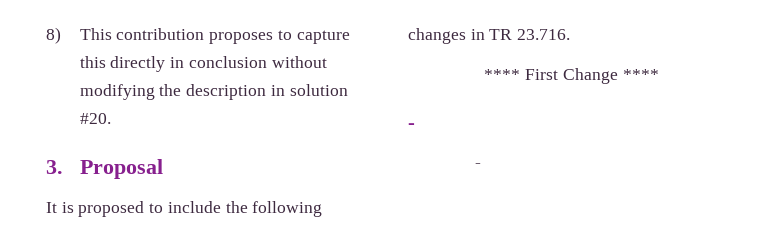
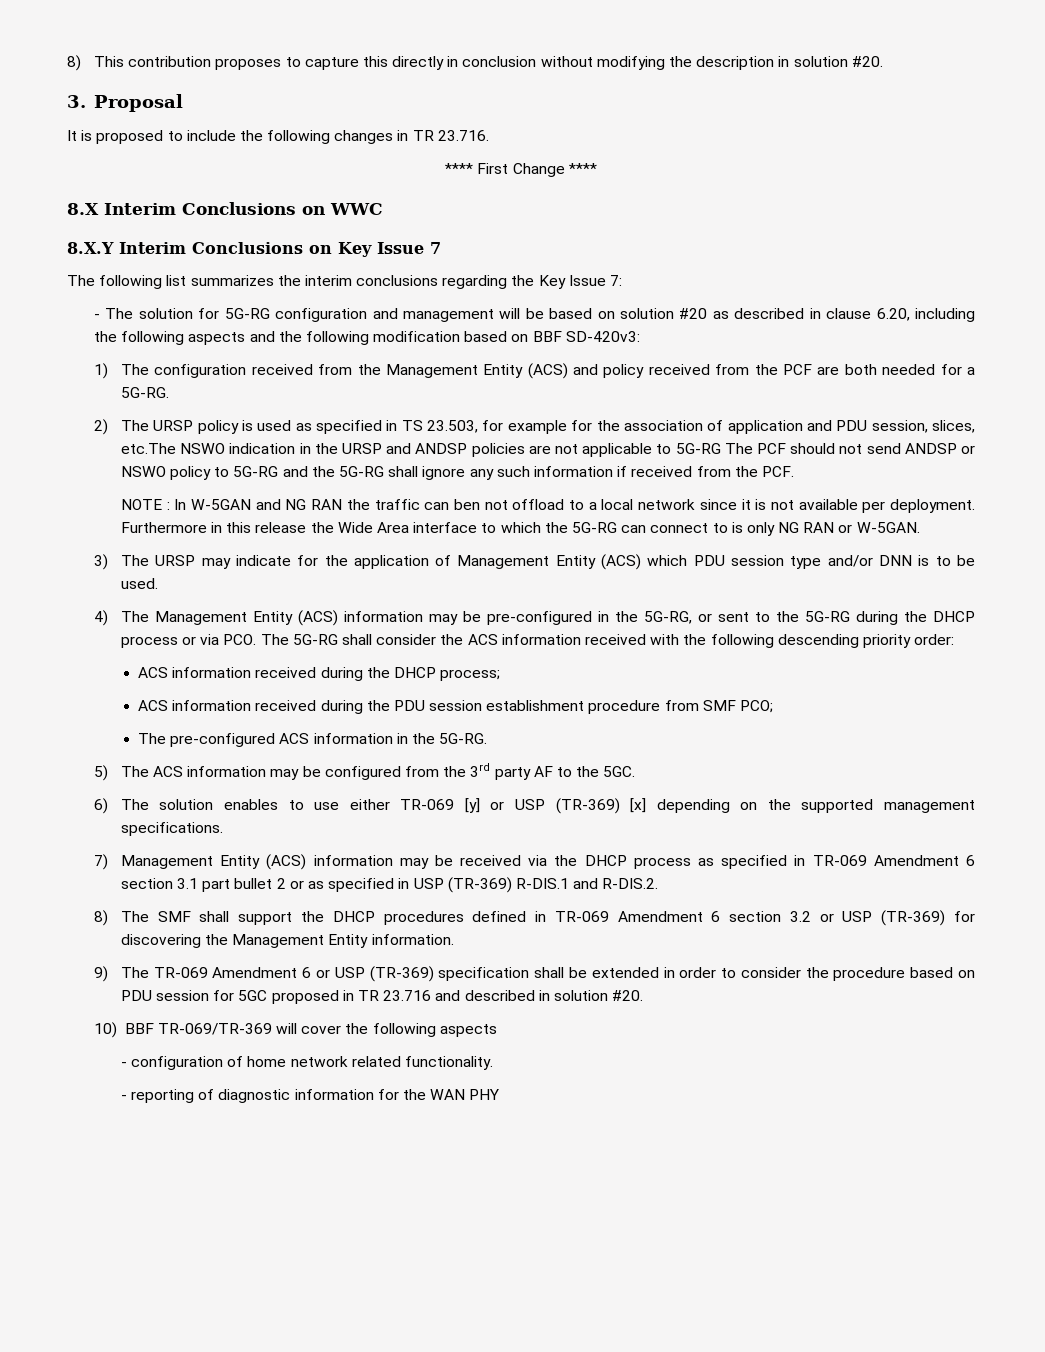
[408,123,415,129] [475,163,482,168] - // - -> [67,202,383,215] [67,242,441,257] [67,275,623,289] [93,308,976,322] [93,331,640,345] [93,363,975,379] [120,387,169,398] [93,419,975,435] [120,443,975,457] [120,466,794,480] [120,499,976,513] [120,522,920,536] [93,554,976,570] [120,578,158,589] [93,610,975,626] [120,634,955,648] [137,667,501,681] [137,700,774,714] [137,733,488,747] [93,763,636,781] [93,798,975,814] [120,822,223,836] [93,854,975,870] [120,877,659,893] [93,910,975,926] [120,934,454,948] [93,966,975,982] [120,990,644,1004] [93,1022,497,1038] [120,1056,494,1070] [120,1089,500,1103] 8.X Interim Conclusions on WWC // 8.X.Y Interim Conclusions on Key Issue 7 // The following list summarizes the interim conclusions regarding the Key Issue 7: // - The solution for 5G-RG configuration and management will be based on solution #20 as described in clause 6.20, including the following aspects and the following modification based on BBF SD-420v3: // 1) The configuration received from the Management Entity (ACS) and policy received from the PCF are both needed for a 5G-RG. // 2) The URSP policy is used as specified in TS 23.503, for example for the association of application and PDU session, slices, etc.The NSWO indication in the URSP and ANDSP policies are not applicable to 5G-RG The PCF should not send ANDSP or NSWO policy to 5G-RG and the 5G-RG shall ignore any such information if received from the PCF. // NOTE : In W-5GAN and NG RAN the traffic can ben not offload to a local network since it is not available per deployment. Furthermore in this release the Wide Area interface to which the 5G-RG can connect to is only NG RAN or W-5GAN. // 3) The URSP may indicate for the application of Management Entity (ACS) which PDU session type and/or DNN is to be used. // 4) The Management Entity (ACS) information may be pre-configured in the 5G-RG, or sent to the 5G-RG during the DHCP process or via PCO. The 5G-RG shall consider the ACS information received with the following descending priority order: // ACS information received during the DHCP process; // ACS information received during the PDU session establishment procedure from SMF PCO; // The pre-configured ACS information in the 5G-RG. // 5) The ACS information may be configured from the 3rd party AF to the 5GC. // 6) The solution enables to use either TR-069 [y] or USP (TR-369) [x] depending on the supported management specifications. // 7) Management Entity (ACS) information may be received via the DHCP process as specified in TR-069 Amendment 6 section 3.1 part bullet 2 or as specified in USP (TR-369) R-DIS.1 and R-DIS.2. // 8) The SMF shall support the DHCP procedures defined in TR-069 Amendment 6 section 3.2 or USP (TR-369) for discovering the Management Entity information. // 9) The TR-069 Amendment 6 or USP (TR-369) specification shall be extended in order to consider the procedure based on PDU session for 5GC proposed in TR 23.716 and described in solution #20. // 10) BBF TR-069/TR-369 will cover the following aspects // - configuration of home network related functionality. // - reporting of diagnostic information for the WAN PHY

